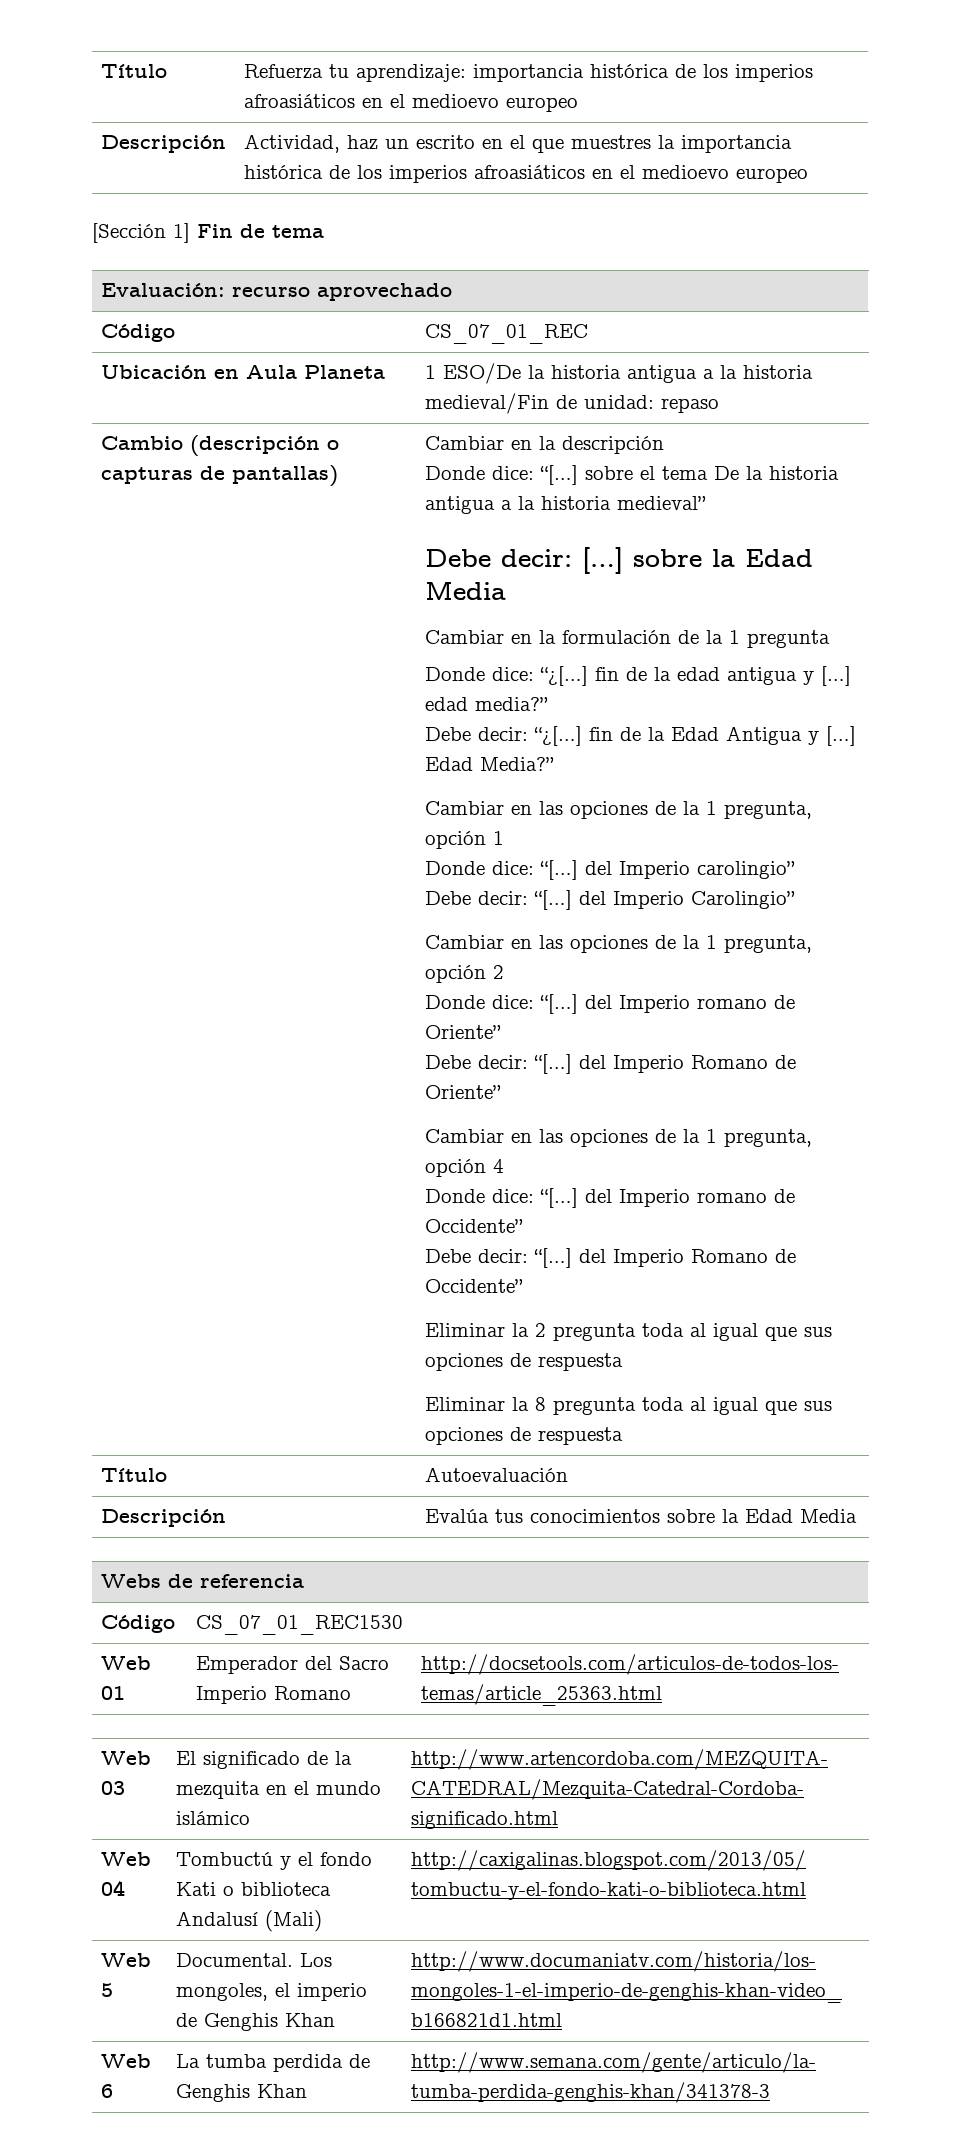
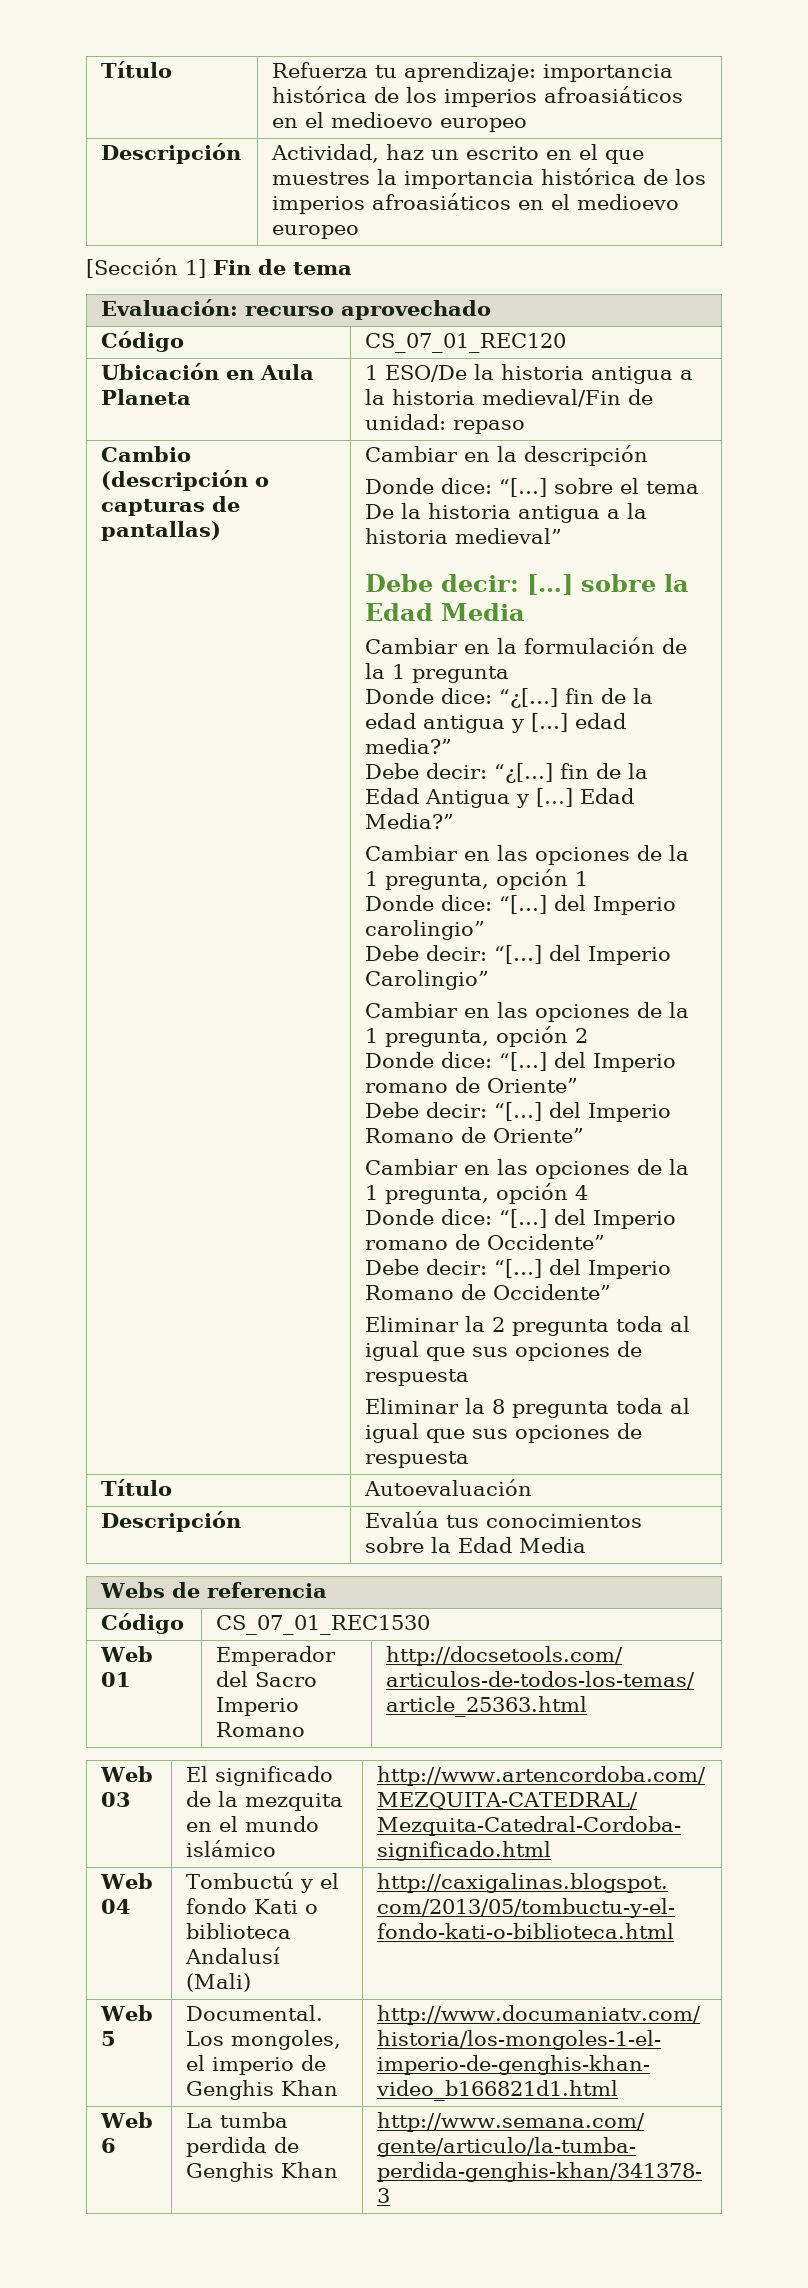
[424,324,588,344] CS_07_01_REC -> [365,333,567,353] CS_07_01_REC120

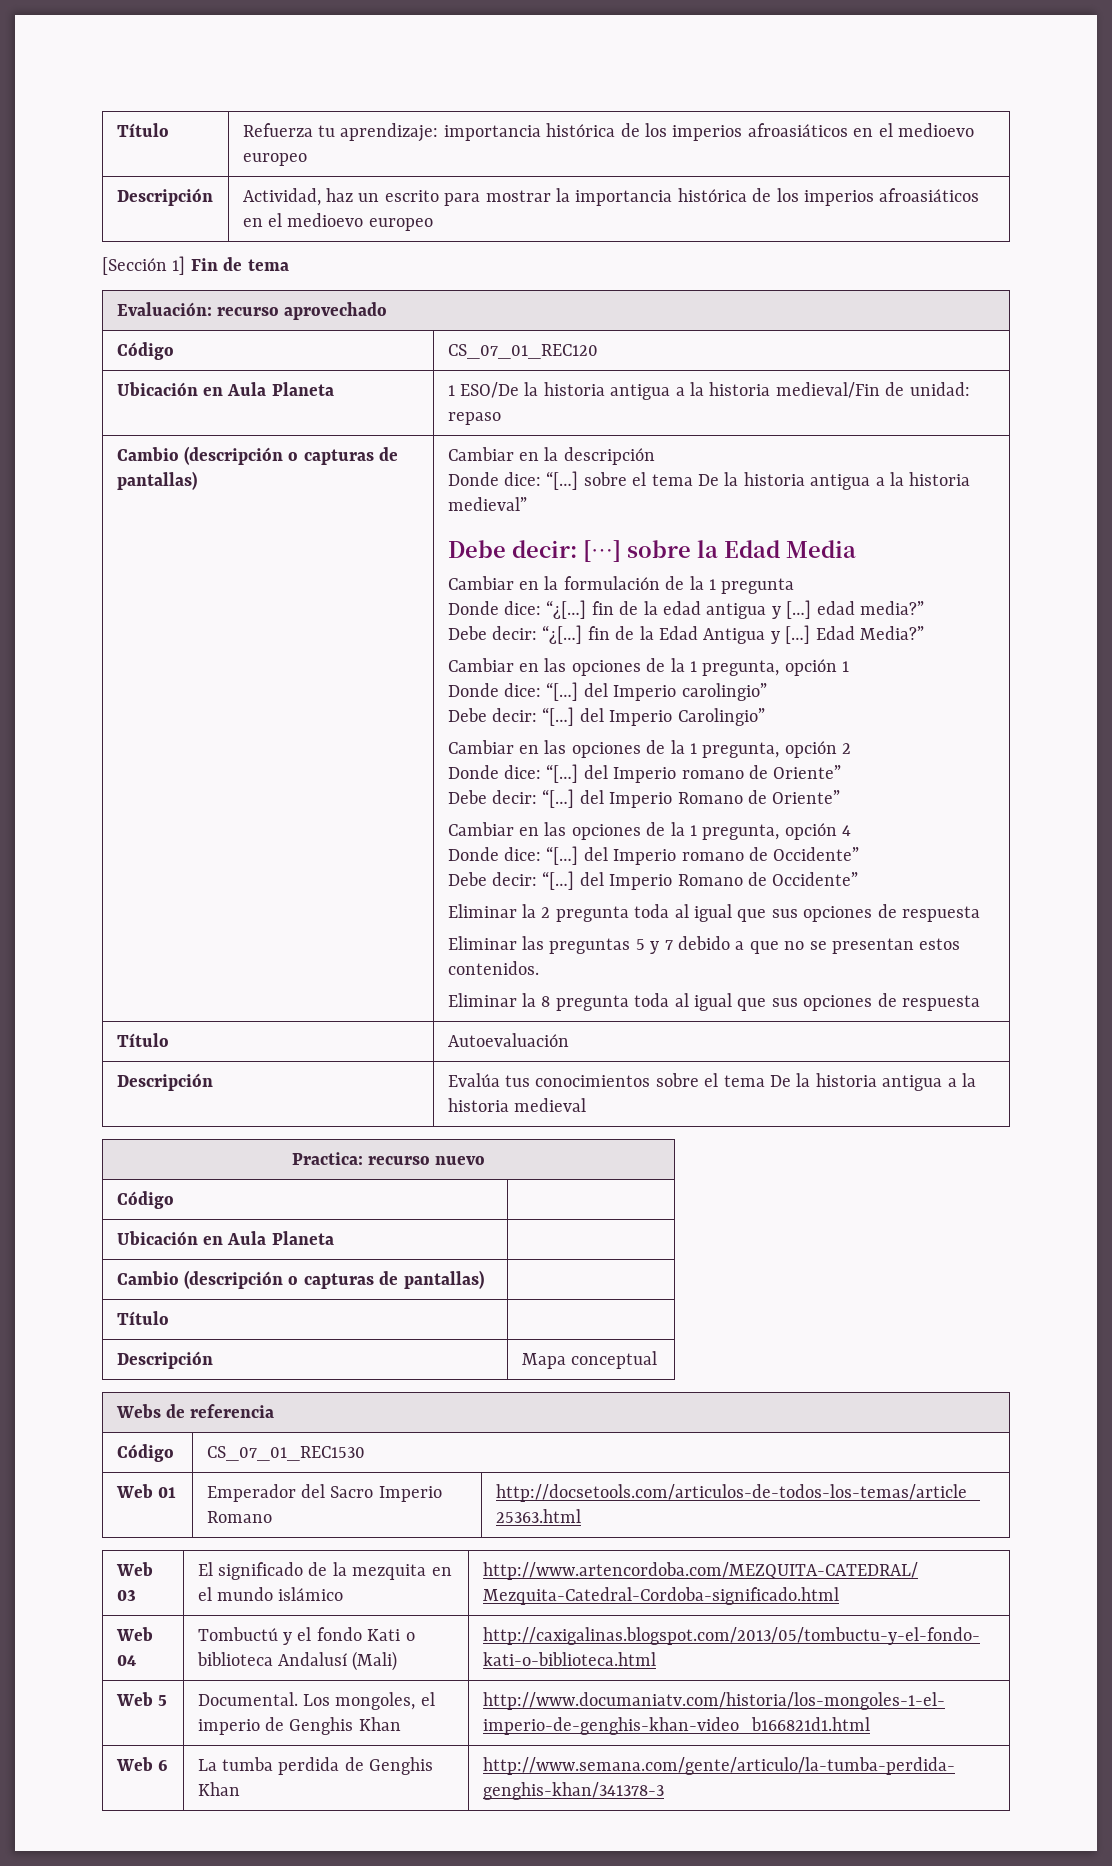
[546,144,645,164] [272,172,371,185] en el que muestres -> [444,190,551,206] para mostrar
(470, 1377) none -> [447,936,961,954] [447,961,539,975] // Eliminar las preguntas 5 y 7 debido a que no se presentan estos contenidos.
[431,1537,587,1553] la Edad Media -> [704,1073,977,1091] [447,1098,587,1112] [291,1152,486,1165] [116,1191,174,1209] [116,1231,334,1245] [116,1270,484,1289] [116,1311,169,1325] [116,1351,213,1369] [521,1351,658,1369] el tema De la historia antigua a la historia medieval // Practica: recurso nuevo // Código | // Ubicación en Aula Planeta | // Cambio (descripción o capturas de pantallas) | // Título | // Descripción | Mapa conceptual

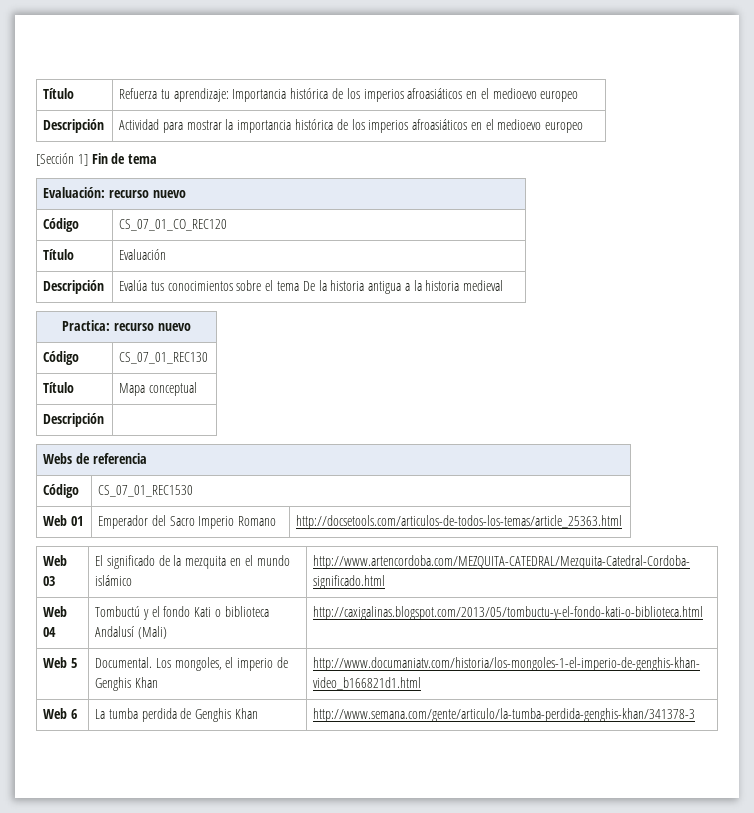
[443,125,541,141] importancia -> [232,89,287,102] Importancia
[242,188,439,206] Actividad, haz un escrito -> [119,119,160,130] Actividad
[284,302,388,320] [116,342,174,360] [447,344,598,359] [116,382,334,396] [447,382,970,400] [447,412,501,425] [116,446,399,465] [116,471,197,490] [447,447,655,465] [447,471,971,490] [447,497,527,511] [447,540,856,562] [447,576,795,594] [447,600,925,619] [447,625,925,644] [447,658,850,676] [447,682,767,701] [447,707,765,726] [447,740,852,758] [447,764,842,783] [447,789,841,808] [447,822,852,840] [447,846,860,865] [447,871,859,890] [447,904,981,922] [447,936,961,954] [447,961,539,975] [447,993,981,1011] [116,1033,169,1047] [447,1033,569,1047] aprovechado // Código | CS_07_01_REC120 // Ubicación en Aula Planeta | 1 ESO/De la historia antigua a la historia medieval/Fin de unidad: repaso // Cambio (descripción o capturas de pantallas) | Cambiar en la descripción // Donde dice: “[…] sobre el tema De la historia antigua a la historia medieval” // Debe decir: […] sobre la Edad Media // Cambiar en la formulación de la 1 pregunta // Donde dice: “¿[…] fin de la edad antigua y […] edad media?” // Debe decir: “¿[…] fin de la Edad Antigua y […] Edad Media?” // Cambiar en las opciones de la 1 pregunta, opción 1 // Donde dice: “[…] del Imperio carolingio” // Debe decir: “[…] del Imperio Carolingio” // Cambiar en las opciones de la 1 pregunta, opción 2 // Donde dice: “[…] del Imperio romano de Oriente” // Debe decir: “[…] del Imperio Romano de Oriente” // Cambiar en las opciones de la 1 pregunta, opción 4 // Donde dice: “[…] del Imperio romano de Occidente” // Debe decir: “[…] del Imperio Romano de Occidente” // Eliminar la 2 pregunta toda al igual que sus opciones de respuesta // Eliminar las preguntas 5 y 7 debido a que no se presentan estos contenidos. // Eliminar la 8 pregunta toda al igual que sus opciones de respuesta // Título | Autoevaluación -> [152,190,186,198] [43,218,80,232] [119,219,228,231] [43,249,75,260] [119,249,167,260] nuevo // Código | CS_07_01_CO_REC120 // Título | Evaluación
[116,1231,334,1245] [116,1270,484,1289] [116,1311,169,1325] [116,1351,213,1369] [521,1351,658,1369] // Ubicación en Aula Planeta | // Cambio (descripción o capturas de pantallas) | // Título | // Descripción | Mapa conceptual -> [119,352,209,364] [43,382,75,393] [119,382,197,396] [43,413,105,427] CS_07_01_REC130 // Título | Mapa conceptual // Descripción |

